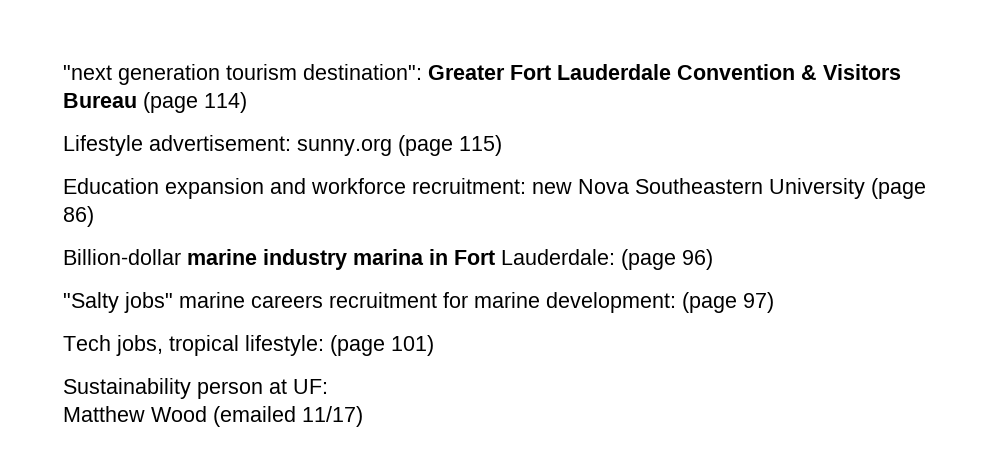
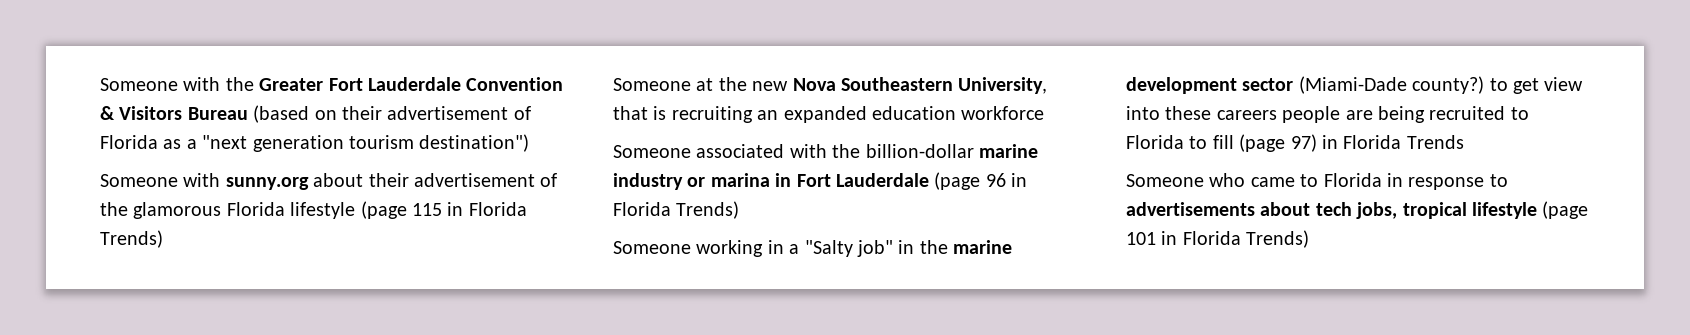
[63,64,422,85] "next generation tourism destination": -> [100,77,254,91] Someone with the
[143,92,247,113] [63,135,502,156] [63,178,926,199] [63,206,94,227] [63,249,181,265] (page 114) // Lifestyle advertisement: sunny.org (page 115) // Education expansion and workforce recruitment: new Nova Southeastern University (page 86) // Billion-dollar -> [253,105,531,123] [100,134,530,152] [100,173,558,190] [100,201,527,219] [100,230,163,248] [613,77,1048,94] [613,106,1045,123] [613,144,974,158] (based on their advertisement of Florida as a "next generation tourism destination") // Someone with sunny.org about their advertisement of the glamorous Florida lifestyle (page 115 in Florida Trends) // Someone at the new Nova Southeastern University, that is recruiting an expanded education workforce // Someone associated with the billion-dollar
(347, 259) none -> [687,177,706,187] or
[501,249,713,270] [63,292,774,313] [63,335,434,356] [63,378,328,399] [63,406,363,427] Lauderdale: (page 96) // "Salty jobs" marine careers recruitment for marine development: (page 97) // Tech jobs, tropical lifestyle: (page 101) // Sustainability person at UF: // Matthew Wood (emailed 11/17) -> [836,172,1028,190] [613,201,740,219] [613,240,1013,257] [1126,76,1584,94] [1126,106,1529,123] [1126,134,1464,152] [1126,173,1508,190] [1126,201,1589,219] [1126,230,1310,248] Lauderdale (page 96 in Florida Trends) // Someone working in a "Salty job" in the marine development sector (Miami-Dade county?) to get view into these careers people are being recruited to Florida to fill (page 97) in Florida Trends // Someone who came to Florida in response to advertisements about tech jobs, tropical lifestyle (page 101 in Florida Trends)

